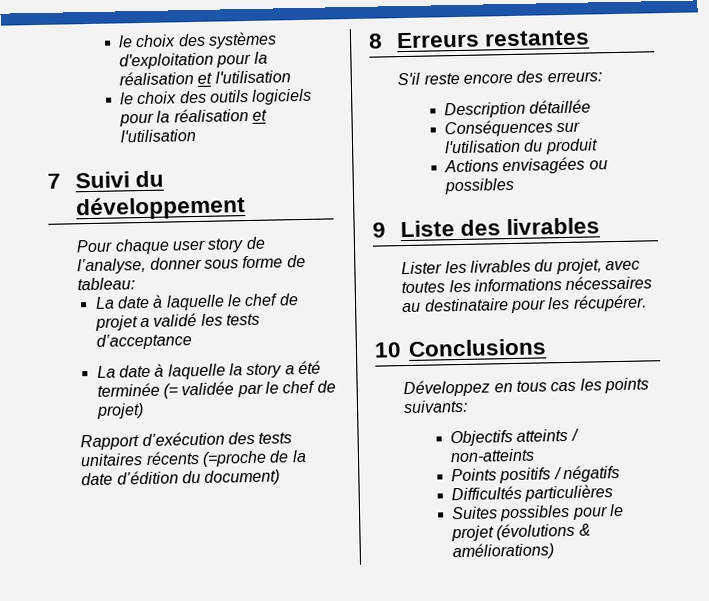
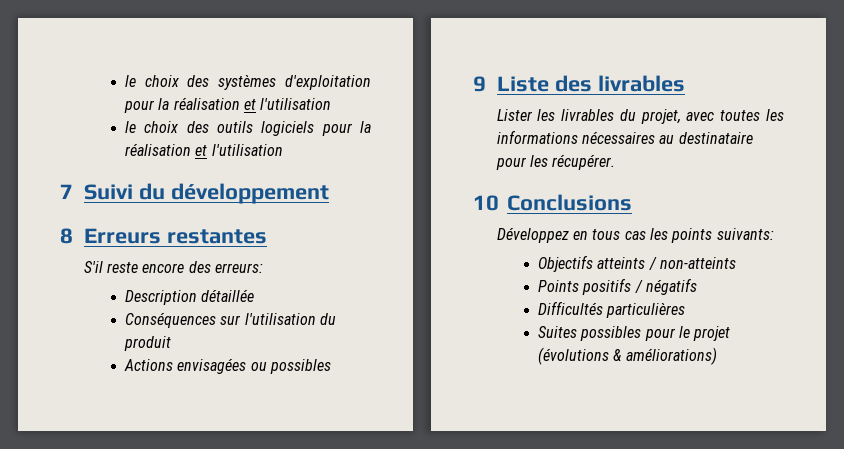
[76,236,265,255] [77,254,306,275] [77,277,136,291] [94,293,299,311] [94,312,261,331] [95,333,192,350] [96,360,322,380] [96,380,336,399] [95,403,144,419] [80,431,293,451] [80,449,307,467] [81,469,281,486] // Pour chaque user story de l’analyse, donner sous forme de tableau: // La date à laquelle le chef de projet a validé les tests d’acceptance // La date à laquelle la story a été terminée (= validée par le chef de projet) // Rapport d’exécution des tests unitaires récents (=proche de la date d’édition du document) -> (329, 193) none

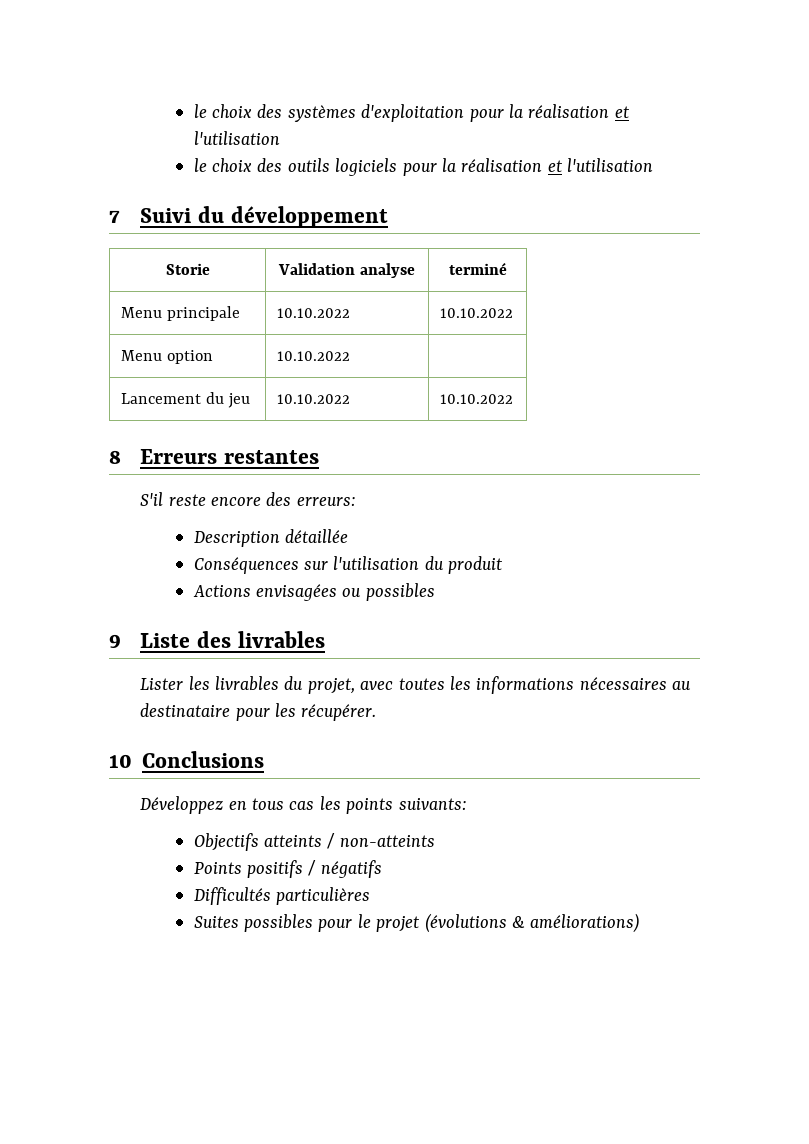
(329, 193) none -> [165,263,210,275] [278,263,415,278] [448,262,507,275] [121,306,240,321] [277,308,351,318] [440,308,514,318] [121,350,213,364] [277,351,351,361] [121,392,250,408] [277,394,351,404] [440,394,514,404] // Storie | Validation analyse | terminé // Menu principale | 10.10.2022 | 10.10.2022 // Menu option | 10.10.2022 | // Lancement du jeu | 10.10.2022 | 10.10.2022

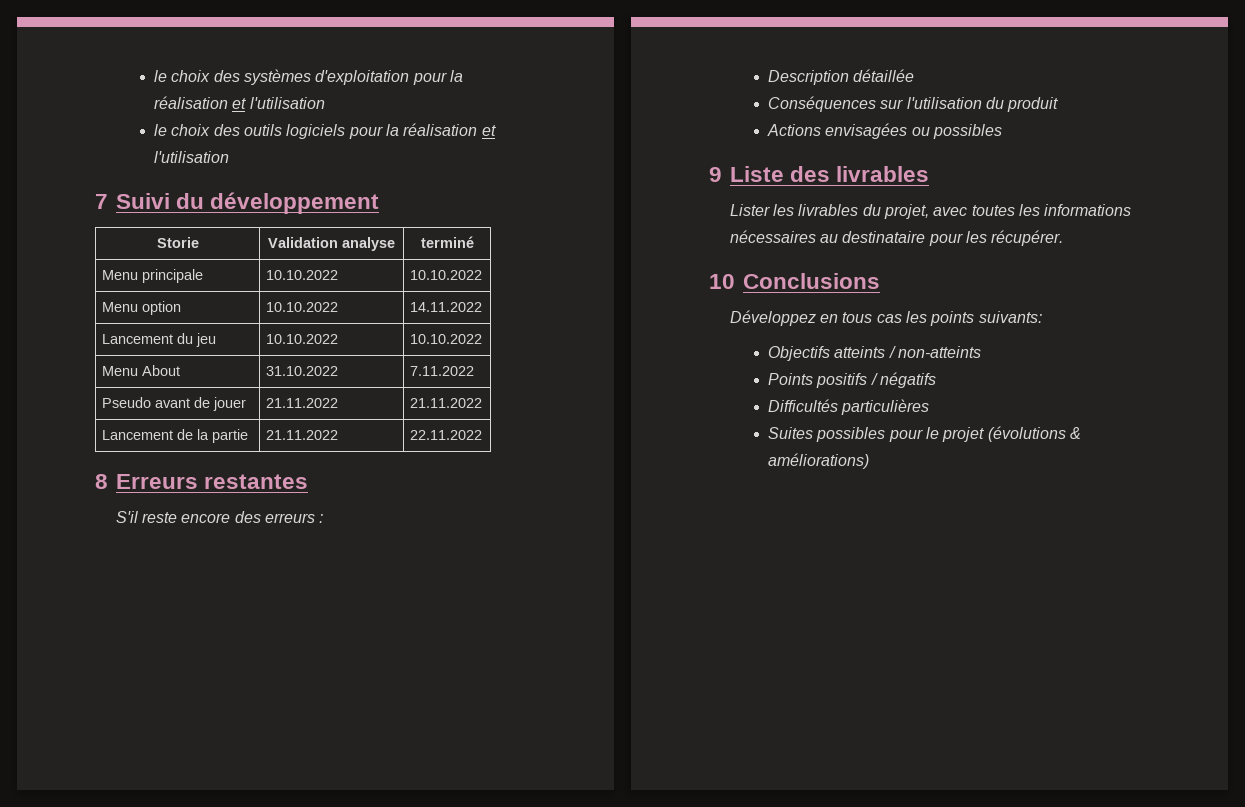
(351, 356) none -> [410,302,483,312] 14.11.2022
(514, 399) none -> [102,365,181,376] [266,366,339,376] [410,366,475,376] [102,397,247,411] [266,398,339,408] [410,398,483,408] [102,429,249,443] [266,430,339,440] [410,430,483,440] // Menu About | 31.10.2022 | 7.11.2022 // Pseudo avant de jouer | 21.11.2022 | 21.11.2022 // Lancement de la partie | 21.11.2022 | 22.11.2022
[296,497,356,506] erreurs: -> [265,513,324,523] erreurs :

